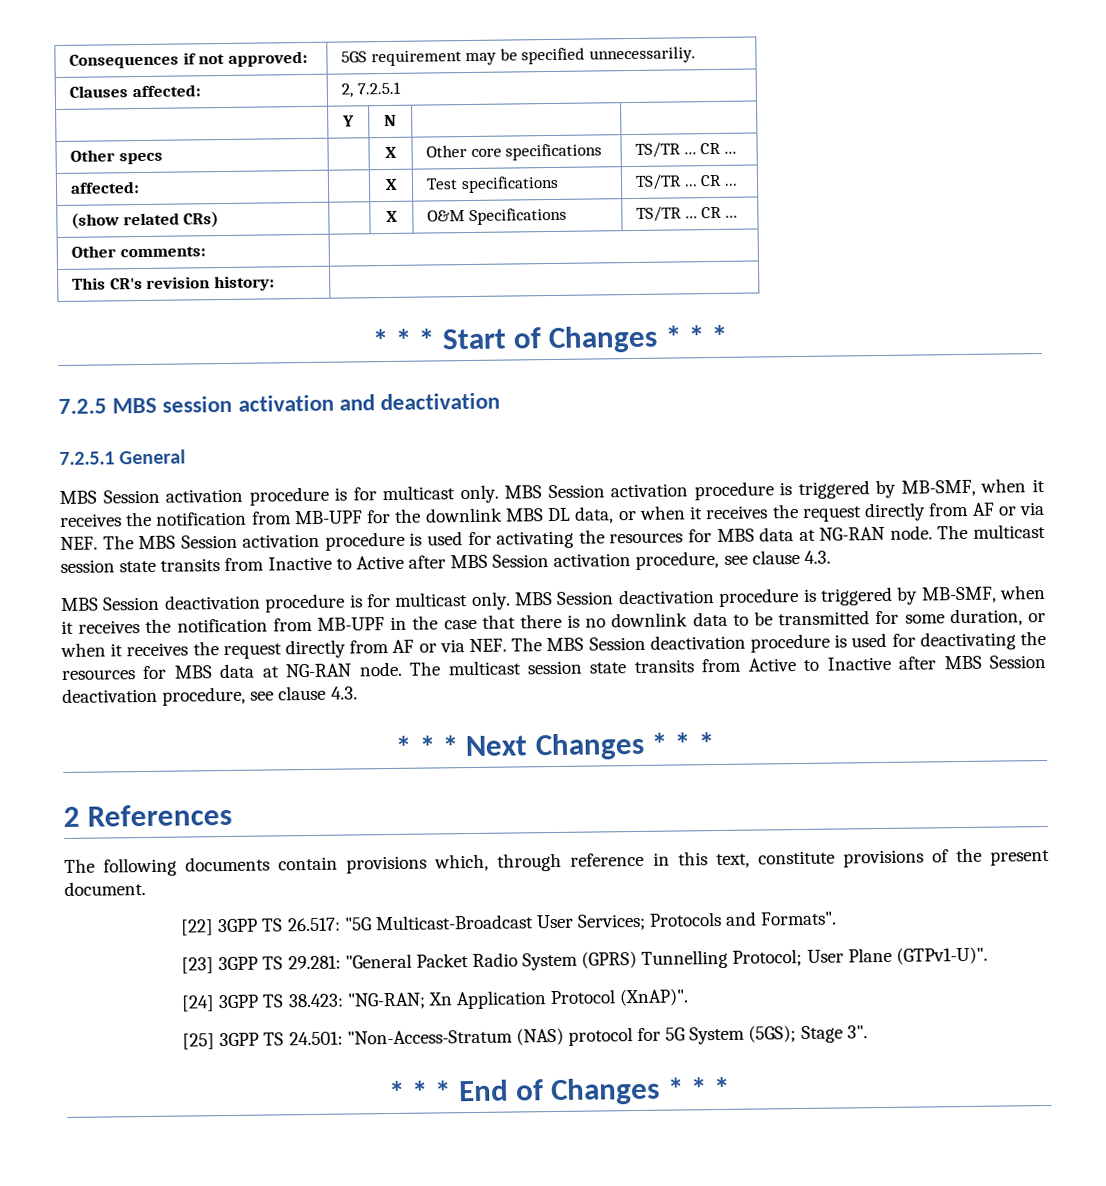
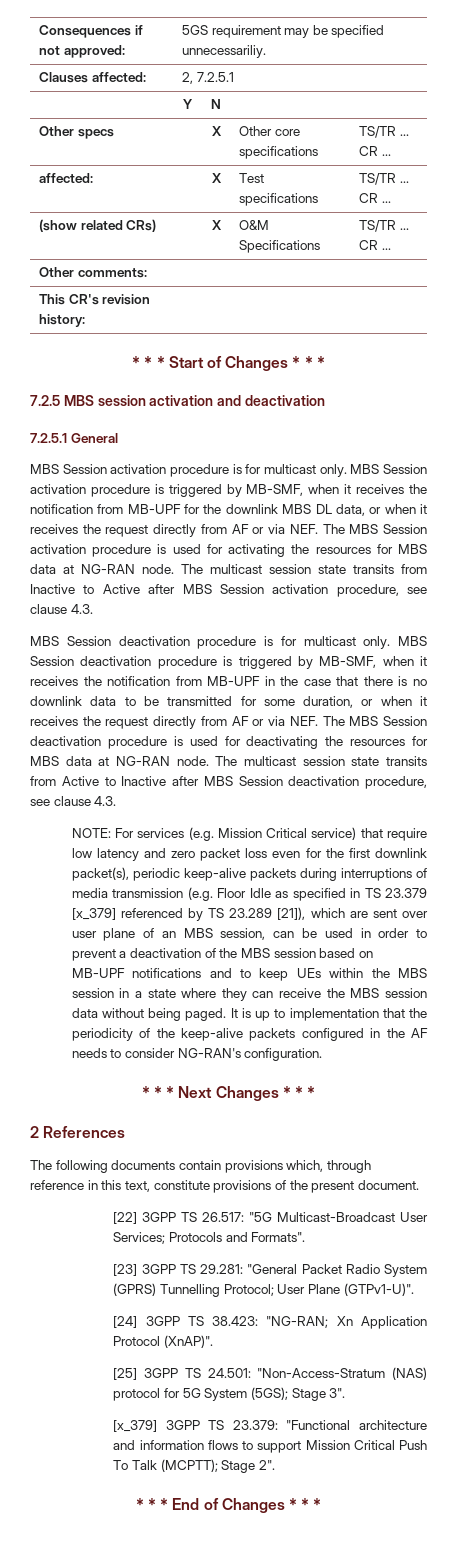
(358, 693) none -> [71,827,427,841] [71,848,428,861] [71,867,428,881] [71,887,428,901] [71,907,428,921] [71,928,428,941] [71,948,373,961] [71,968,427,981] [71,988,428,1001] [71,1008,428,1021] [71,1028,428,1041] [71,1048,323,1061] // NOTE: For services (e.g. Mission Critical service) that require low latency and zero packet loss even for the first downlink packet(s), periodic keep-alive packets during interruptions of media transmission (e.g. Floor Idle as specified in TS 23.379 [x_379] referenced by TS 23.289 [21]), which are sent over user plane of an MBS session, can be used in order to prevent a deactivation of the MBS session based on MB-UPF notifications and to keep UEs within the MBS session in a state where they can receive the MBS session data without being paged. It is up to implementation that the periodicity of the keep-alive packets configured in the AF needs to consider NG-RAN's configuration.
(868, 1032) none -> [113,1420,428,1432] [113,1440,428,1453] [113,1459,276,1473] // [x_379] 3GPP TS 23.379: "Functional architecture and information flows to support Mission Critical Push To Talk (MCPTT); Stage 2".

